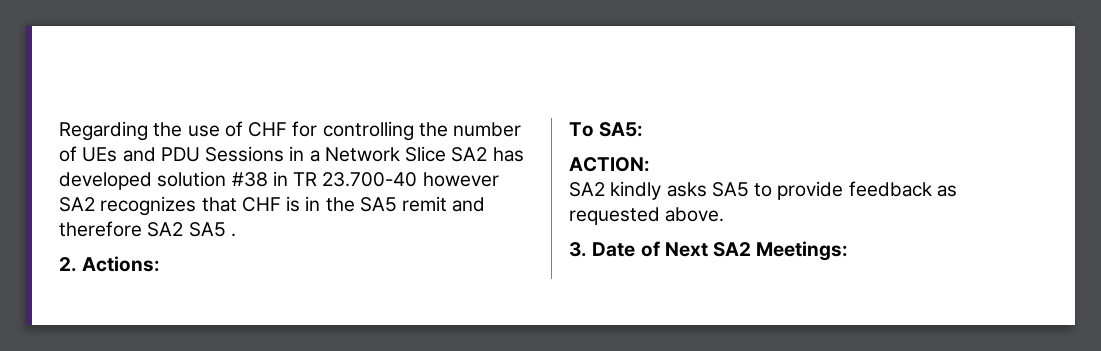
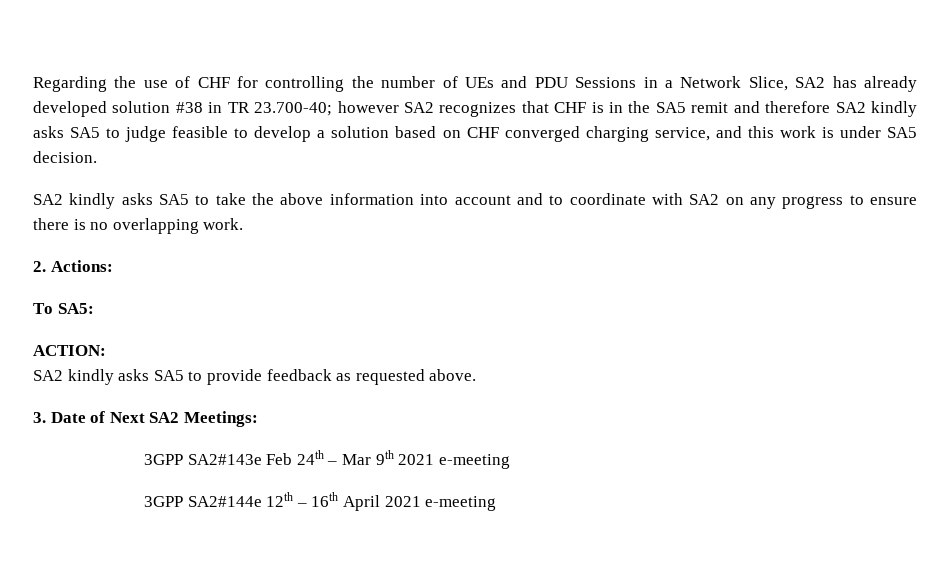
[405,146,447,162] Slice -> [748,76,788,91] Slice,
(524, 154) none -> [863,76,917,92] already
[322,172,418,187] 23.700-40 -> [254,102,333,116] 23.700-40;
[188,222,236,237] SA5 . -> [871,101,918,117] [33,126,917,142] [33,151,97,163] [33,193,918,209] [33,218,244,234] kindly asks SA5 to judge feasible to develop a solution based on CHF converged charging service, and this work is under SA5 decision. // SA2 kindly asks SA5 to take the above information into account and to coordinate with SA2 on any progress to ensure there is no overlapping work.
(849, 251) none -> [144,450,510,469] [144,492,497,511] // 3GPP SA2#143e Feb 24th – Mar 9th 2021 e-meeting // 3GPP SA2#144e 12th – 16th April 2021 e-meeting

